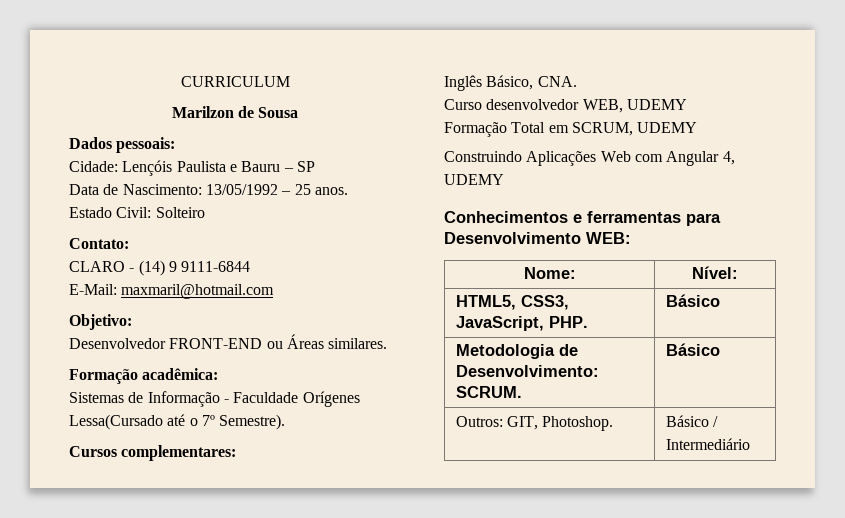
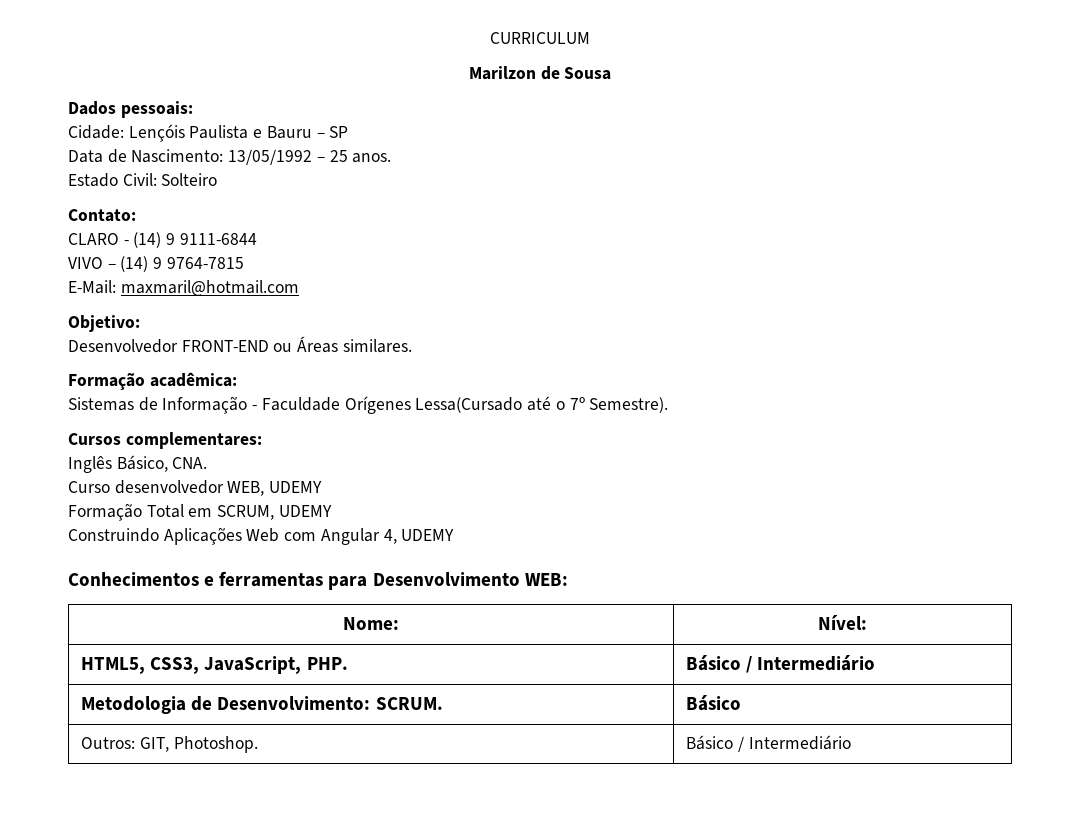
(251, 266) none -> [68,256,244,272] // VIVO – (14) 9 9764-7815
(720, 300) none -> [746,655,876,673] / Intermediário

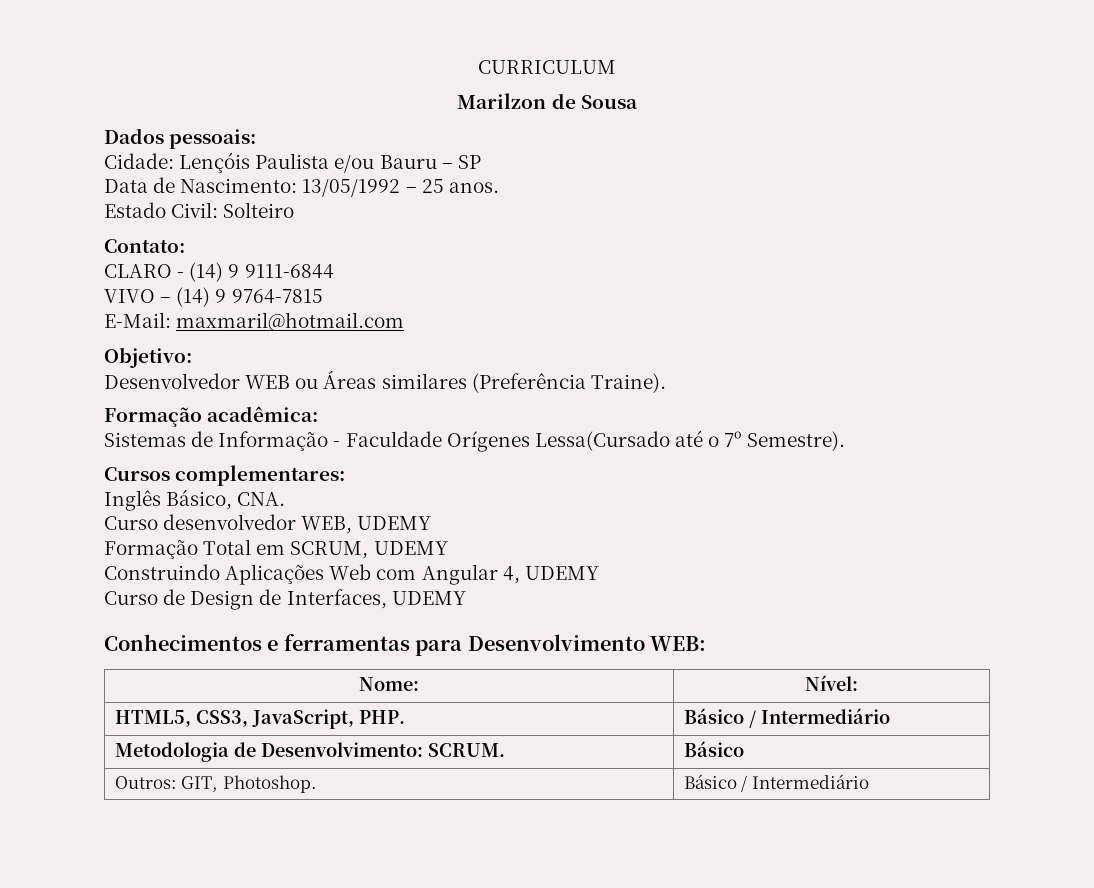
[253,129,263,138] e -> [334,155,375,173] e/ou
[181,340,269,352] FRONT-END -> [245,375,291,389] WEB
[342,339,412,353] similares. -> [381,373,666,393] similares (Preferência Traine).
(455, 535) none -> [104,589,466,610] // Curso de Design de Interfaces, UDEMY

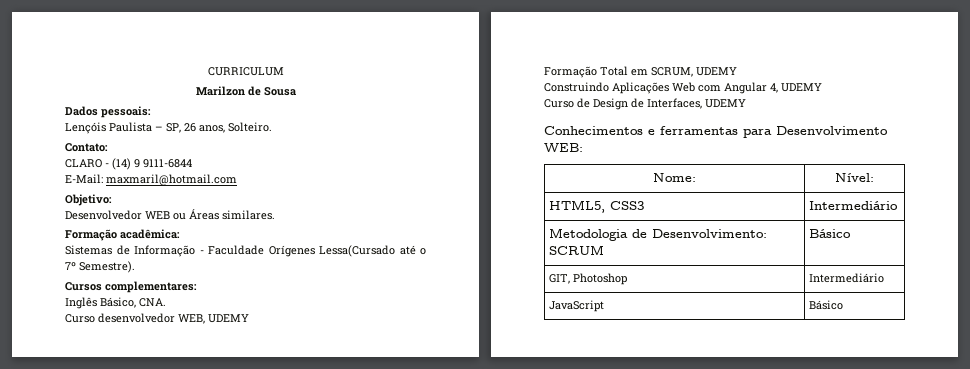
[104,153,174,169] Cidade: -> (151, 112) none
[334,155,481,173] [104,177,499,197] [104,202,295,218] e/ou Bauru – SP // Data de Nascimento: 13/05/1992 – 25 anos. // Estado Civil: Solteiro -> [155,122,272,133] – SP, 26 anos, Solteiro.
[104,287,323,307] // VIVO – (14) 9 9764-7815 -> (192, 163) none
[381,373,666,393] similares (Preferência Traine). -> [222,210,275,220] similares.
[195,709,405,729] [683,708,756,728] CSS3, JavaScript, PHP. | Básico / -> [610,201,645,210] CSS3 |
[427,743,505,757] SCRUM. -> [549,245,605,255] SCRUM
[114,775,318,793] [683,774,870,792] Outros: GIT, Photoshop. | Básico / Intermediário -> [549,273,628,285] [809,273,885,283] [549,300,605,312] [809,300,844,310] GIT, Photoshop | Intermediário // JavaScript | Básico

